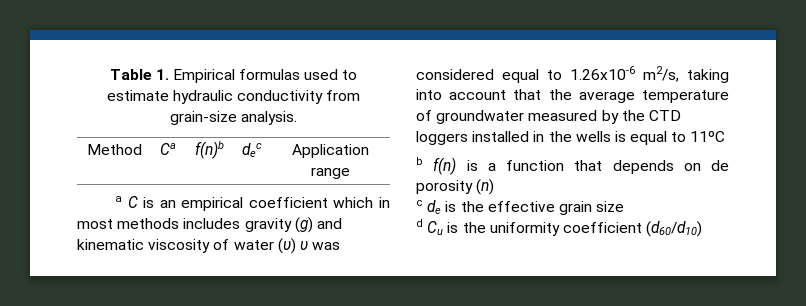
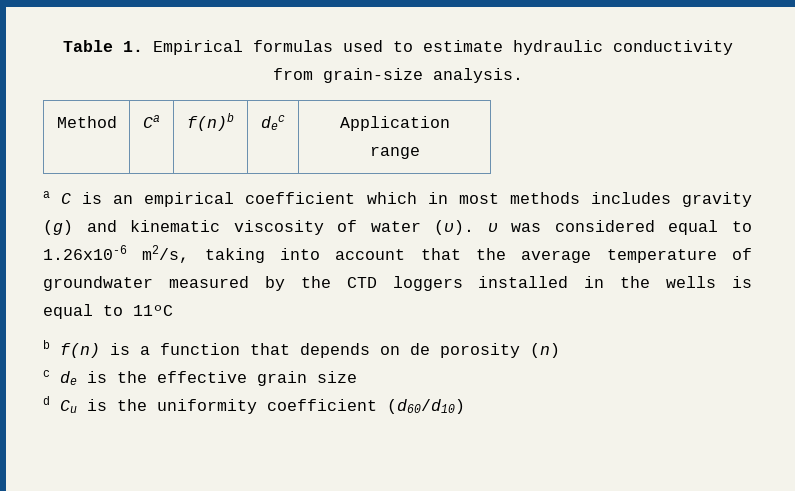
[277,238,296,254] (υ) -> [434,220,475,235] (υ).

